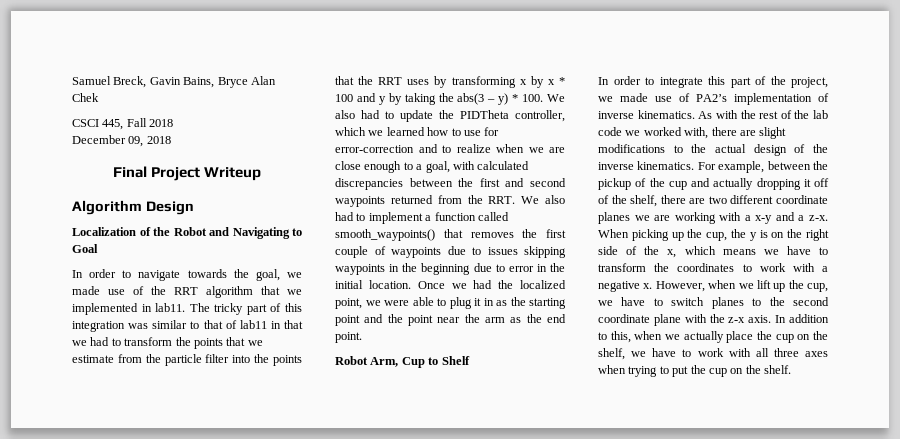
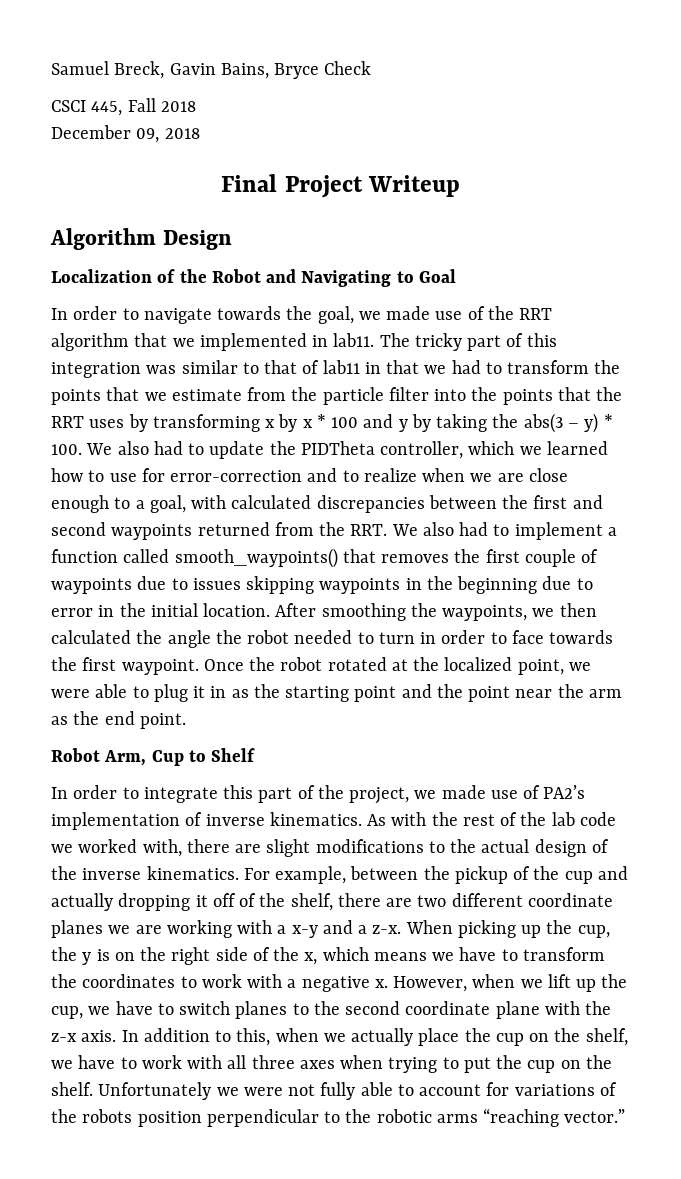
[250,76,276,85] [72,93,99,102] Alan Chek -> [324,61,372,75] Check
[417,280,493,289] Once we had -> [275,603,597,621] [51,630,614,648] [51,657,408,675] After smoothing the waypoints, we then calculated the angle the robot needed to turn in order to face towards the first waypoint. Once the robot rotated at
(791, 369) none -> [98,1082,617,1100] [51,1108,626,1127] Unfortunately we were not fully able to account for variations of the robots position perpendicular to the robotic arms “reaching vector.”

